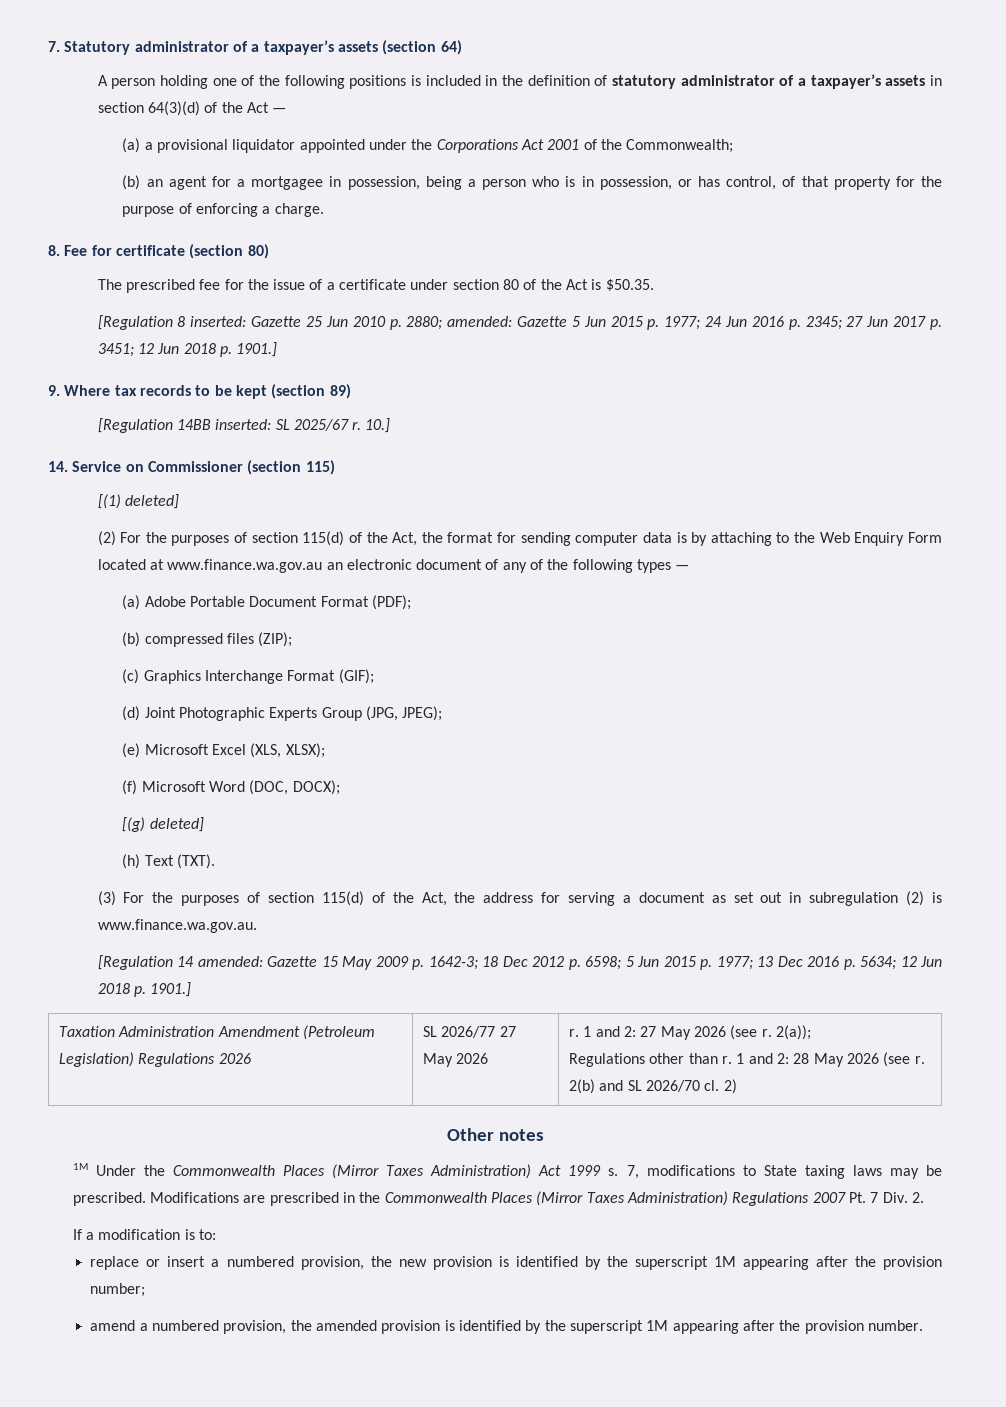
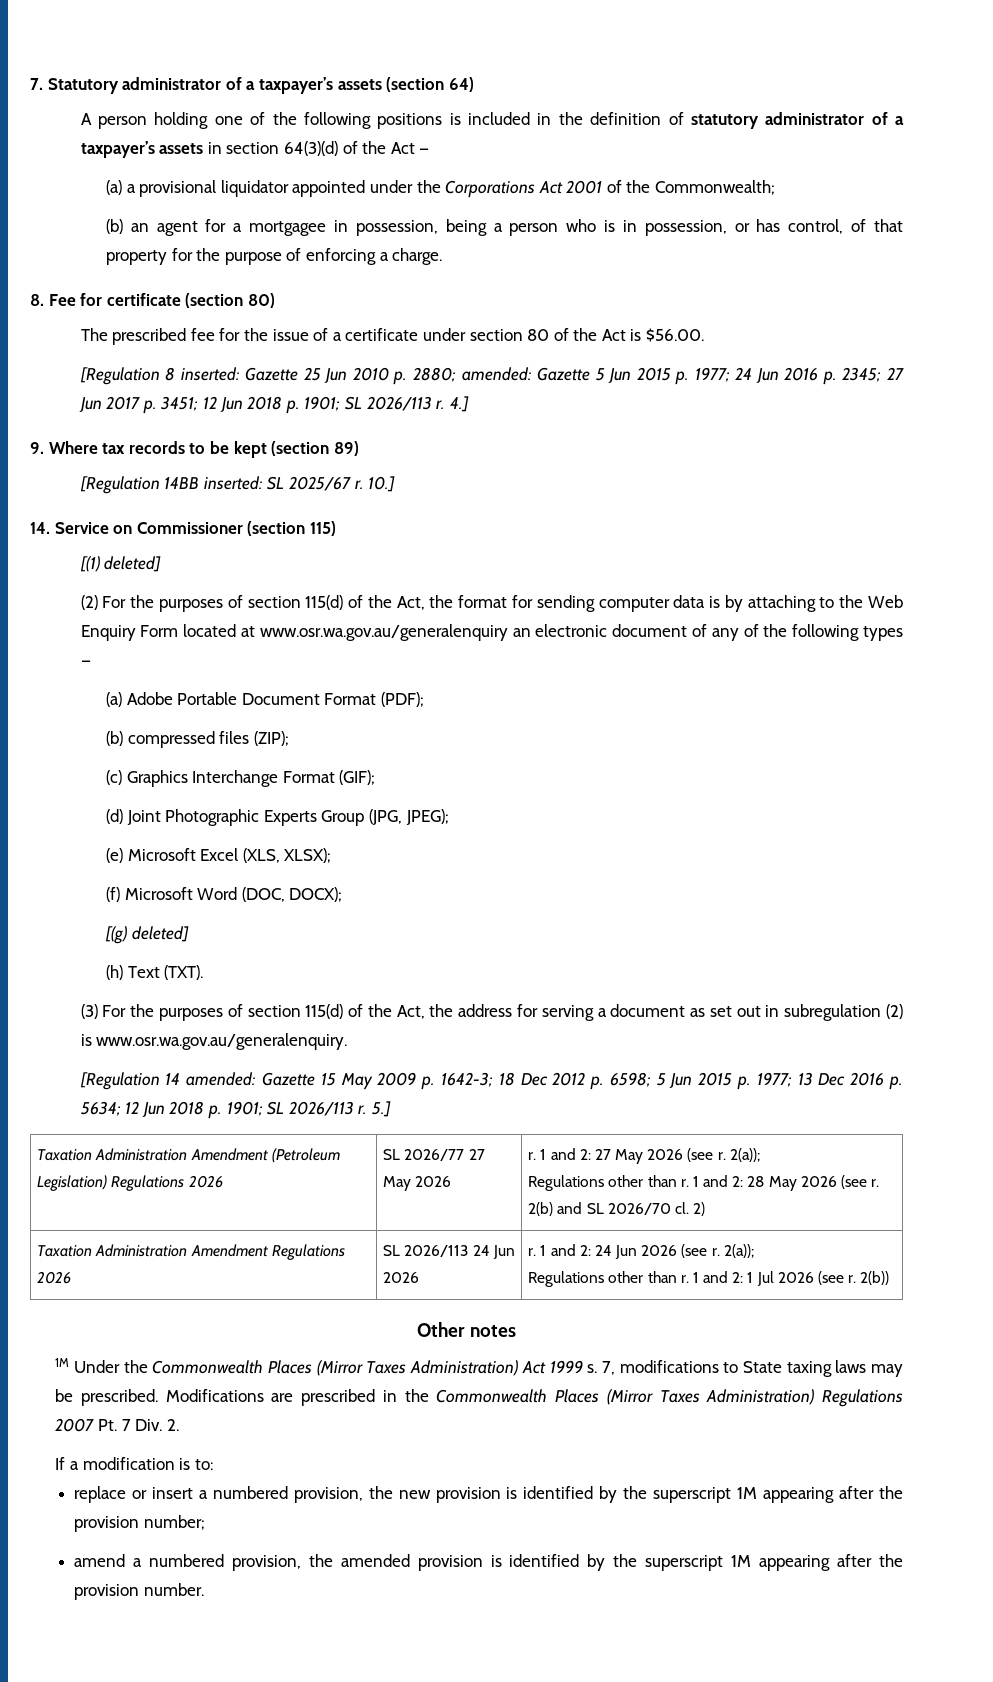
[605,279,654,291] $50.35. -> [646,328,705,342] $56.00.
[236,342,278,357] 1901.] -> [304,396,469,412] 1901; SL 2026/113 r. 4.]
[167,559,323,573] www.finance.wa.gov.au -> [259,624,508,641] www.osr.wa.gov.au/generalenquiry
[97,919,257,933] www.finance.wa.gov.au. -> [96,1033,348,1050] www.osr.wa.gov.au/generalenquiry.
[150,982,192,997] 1901.] -> [226,1101,391,1117] 1901; SL 2026/113 r. 5.]
(737, 1086) none -> [37,1244,345,1260] [37,1271,72,1284] [383,1245,515,1259] [383,1272,420,1283] [528,1244,754,1259] [528,1271,890,1287] // Taxation Administration Amendment Regulations 2026 | SL 2026/113 24 Jun 2026 | r. 1 and 2: 24 Jun 2026 (see r. 2(a)); // Regulations other than r. 1 and 2: 1 Jul 2026 (see r. 2(b))

